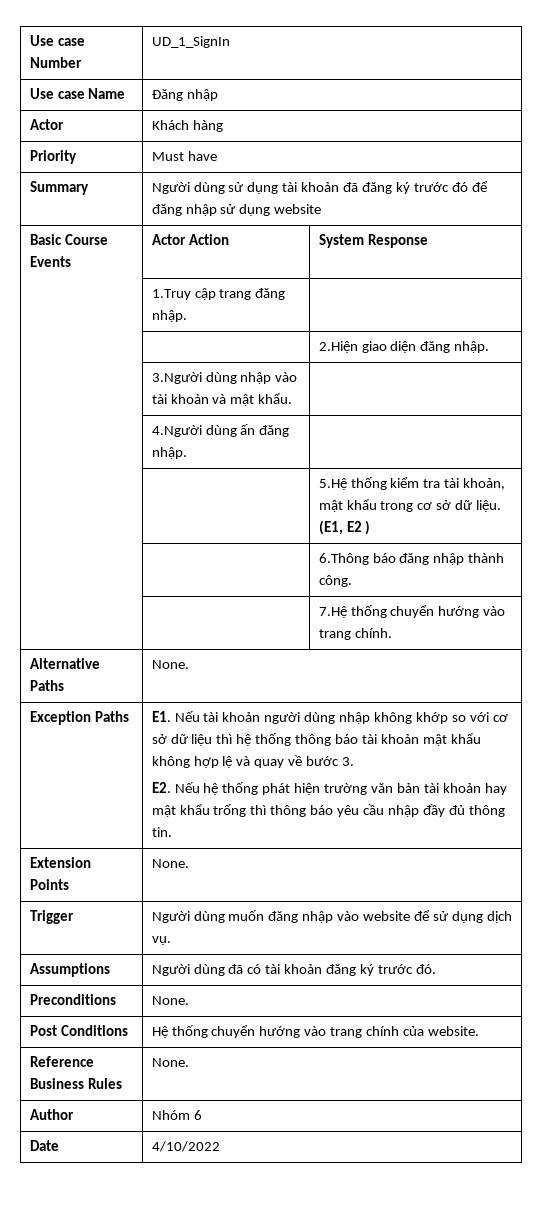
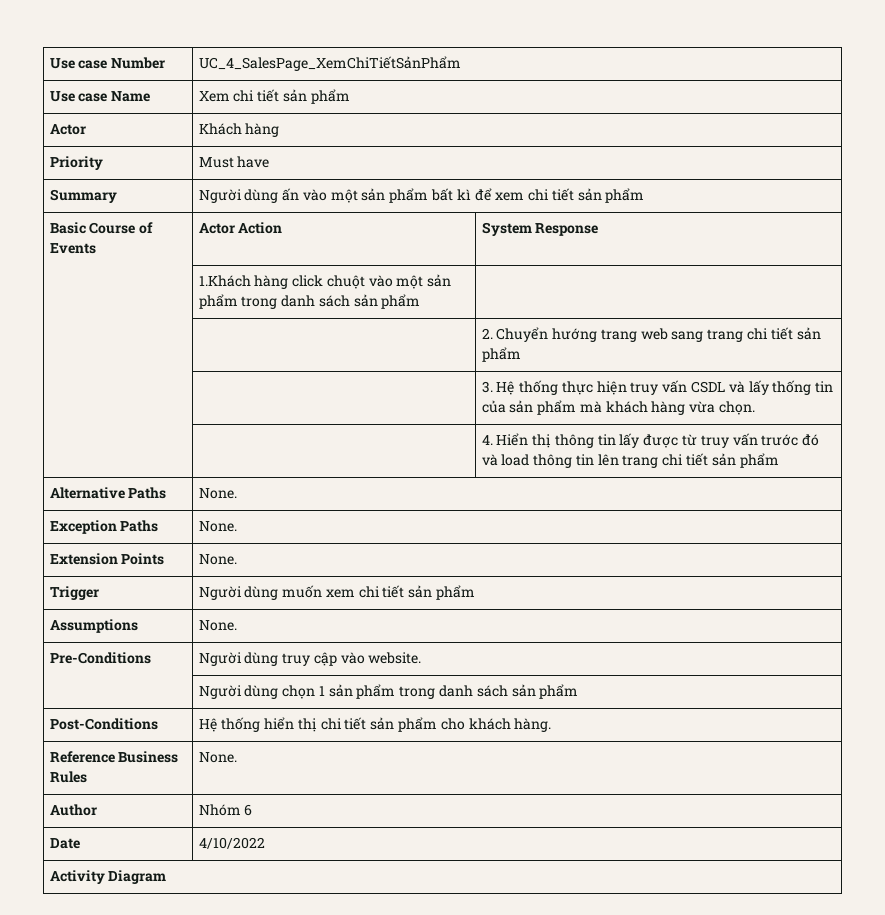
[151,36,230,48] UD_1_SignIn -> [198,56,461,71] UC_4_SalesPage_XemChiTiếtSảnPhẩm
[151,89,218,101] Đăng nhập -> [198,89,350,104] Xem chi tiết sản phẩm
[228,181,488,194] [151,204,322,216] sử dụng tài khoản đã đăng ký trước đó để đăng nhập sử dụng website -> [282,188,645,203] ấn vào một sản phẩm bất kì để xem chi tiết sản phẩm
(108, 239) none -> [139,222,154,234] of
[151,288,286,300] [151,310,187,322] [318,341,490,353] [151,372,298,384] [151,393,293,406] [151,424,290,437] [151,447,187,459] [318,477,506,490] [318,499,502,512] [318,520,371,535] [318,553,505,565] [318,575,352,587] [318,605,506,618] [318,628,392,640] 1.Truy cập trang đăng nhập. | // | | 2.Hiện giao diện đăng nhập. // | 3.Người dùng nhập vào tài khoản và mật khẩu. | // | 4.Người dùng ấn đăng nhập. | // | | 5.Hệ thống kiểm tra tài khoản, mật khẩu trong cơ sở dữ liệu. (E1, E2 ) // | | 6.Thông báo đăng nhập thành công. // | | 7.Hệ thống chuyển hướng vào trang chính. -> [198,274,452,289] [198,294,421,309] [481,327,821,342] [481,347,521,362] [481,380,834,395] [481,400,755,415] [481,433,820,448] [481,453,779,468] 1.Khách hàng click chuột vào một sản phẩm trong danh sách sản phẩm | // | | 2. Chuyển hướng trang web sang trang chi tiết sản phẩm // | | 3. Hệ thống thực hiện truy vấn CSDL và lấy thống tin của sản phẩm mà khách hàng vừa chọn. // | | 4. Hiển thị thông tin lấy được từ truy vấn trước đó và load thông tin lên trang chi tiết sản phẩm
[151,711,508,724] [151,733,481,746] [151,755,355,768] [151,782,507,795] [151,804,505,817] [151,827,172,837] E1. Nếu tài khoản người dùng nhập không khớp so với cơ sở dữ liệu thì hệ thống thông báo tài khoản mật khẩu không hợp lệ và quay về bước 3. // E2. Nếu hệ thống phát hiện trường văn bản tài khoản hay mật khẩu trống thì thông báo yêu cầu nhập đầy đủ thông tin. -> [198,521,237,532] None.
[268,910,512,923] [151,936,171,945] đăng nhập vào website để sử dụng dịch vụ. -> [325,585,475,600] xem chi tiết sản phẩm
[151,964,436,976] [29,994,116,1005] [151,996,189,1005] [29,1025,128,1036] [151,1025,479,1038] | Người dùng đã có tài khoản đăng ký trước đó. // Preconditions | None. // Post Conditions | Hệ thống chuyển hướng vào trang chính của website. -> [198,620,237,631] [49,652,151,664] [198,652,422,666] [198,684,579,699] [49,718,158,730] [198,717,552,732] | None. // Pre-Conditions | Người dùng truy cập vào website. // | Người dùng chọn 1 sản phẩm trong danh sách sản phẩm // Post-Conditions | Hệ thống hiển thị chi tiết sản phẩm cho khách hàng.
(220, 1146) none -> [49,870,167,884] // Activity Diagram

